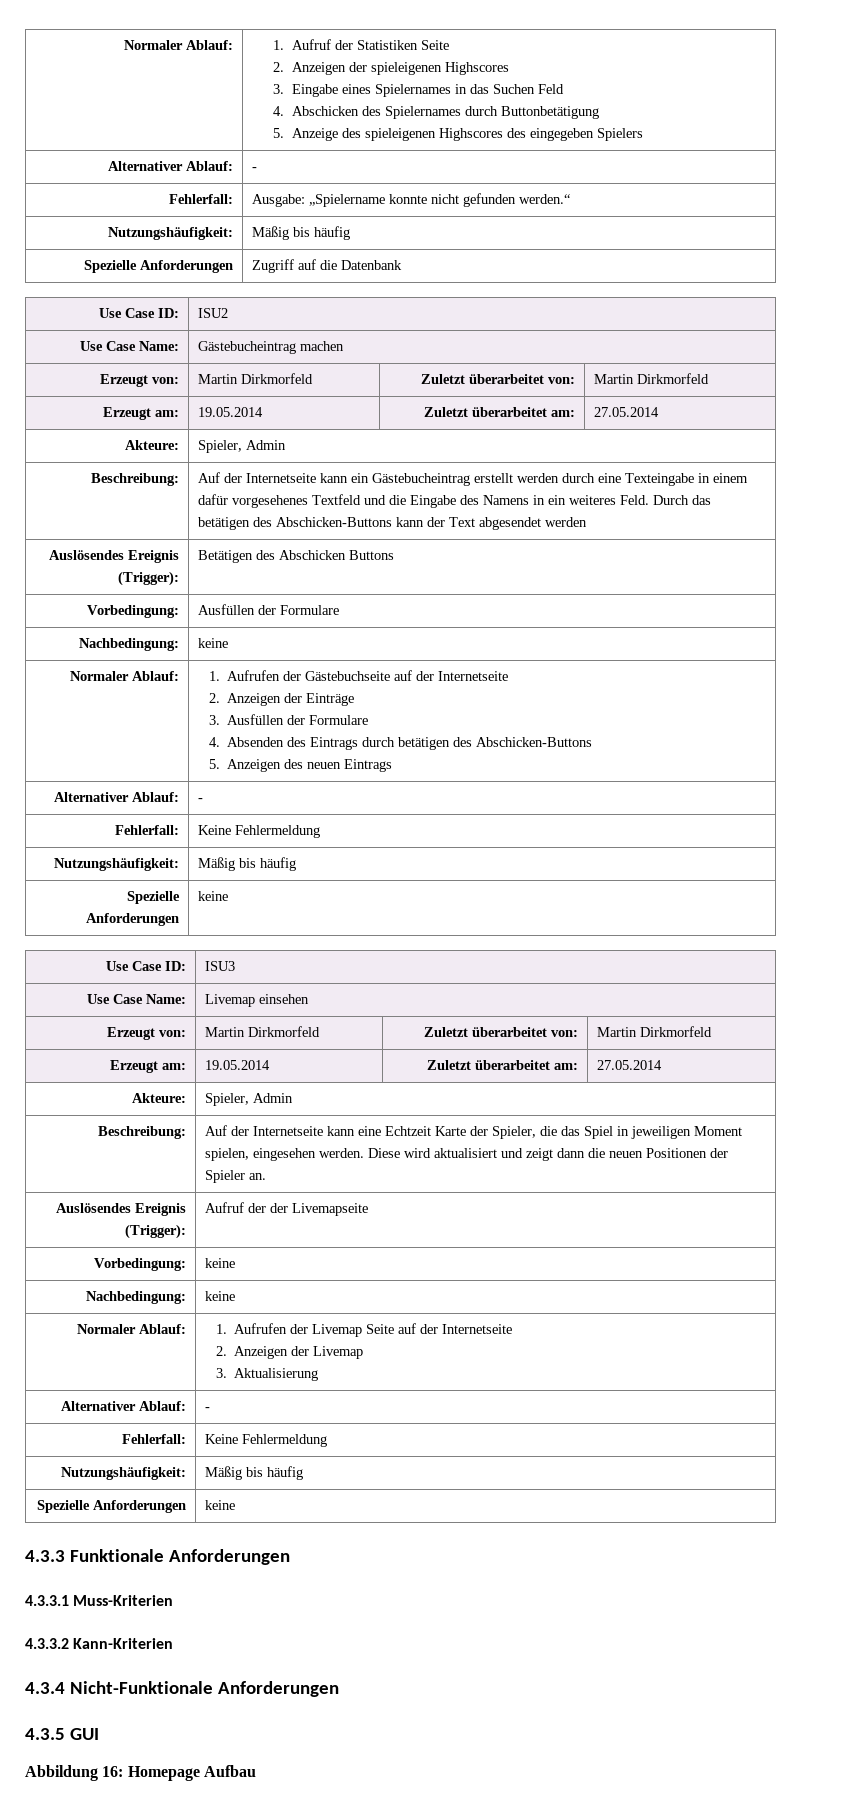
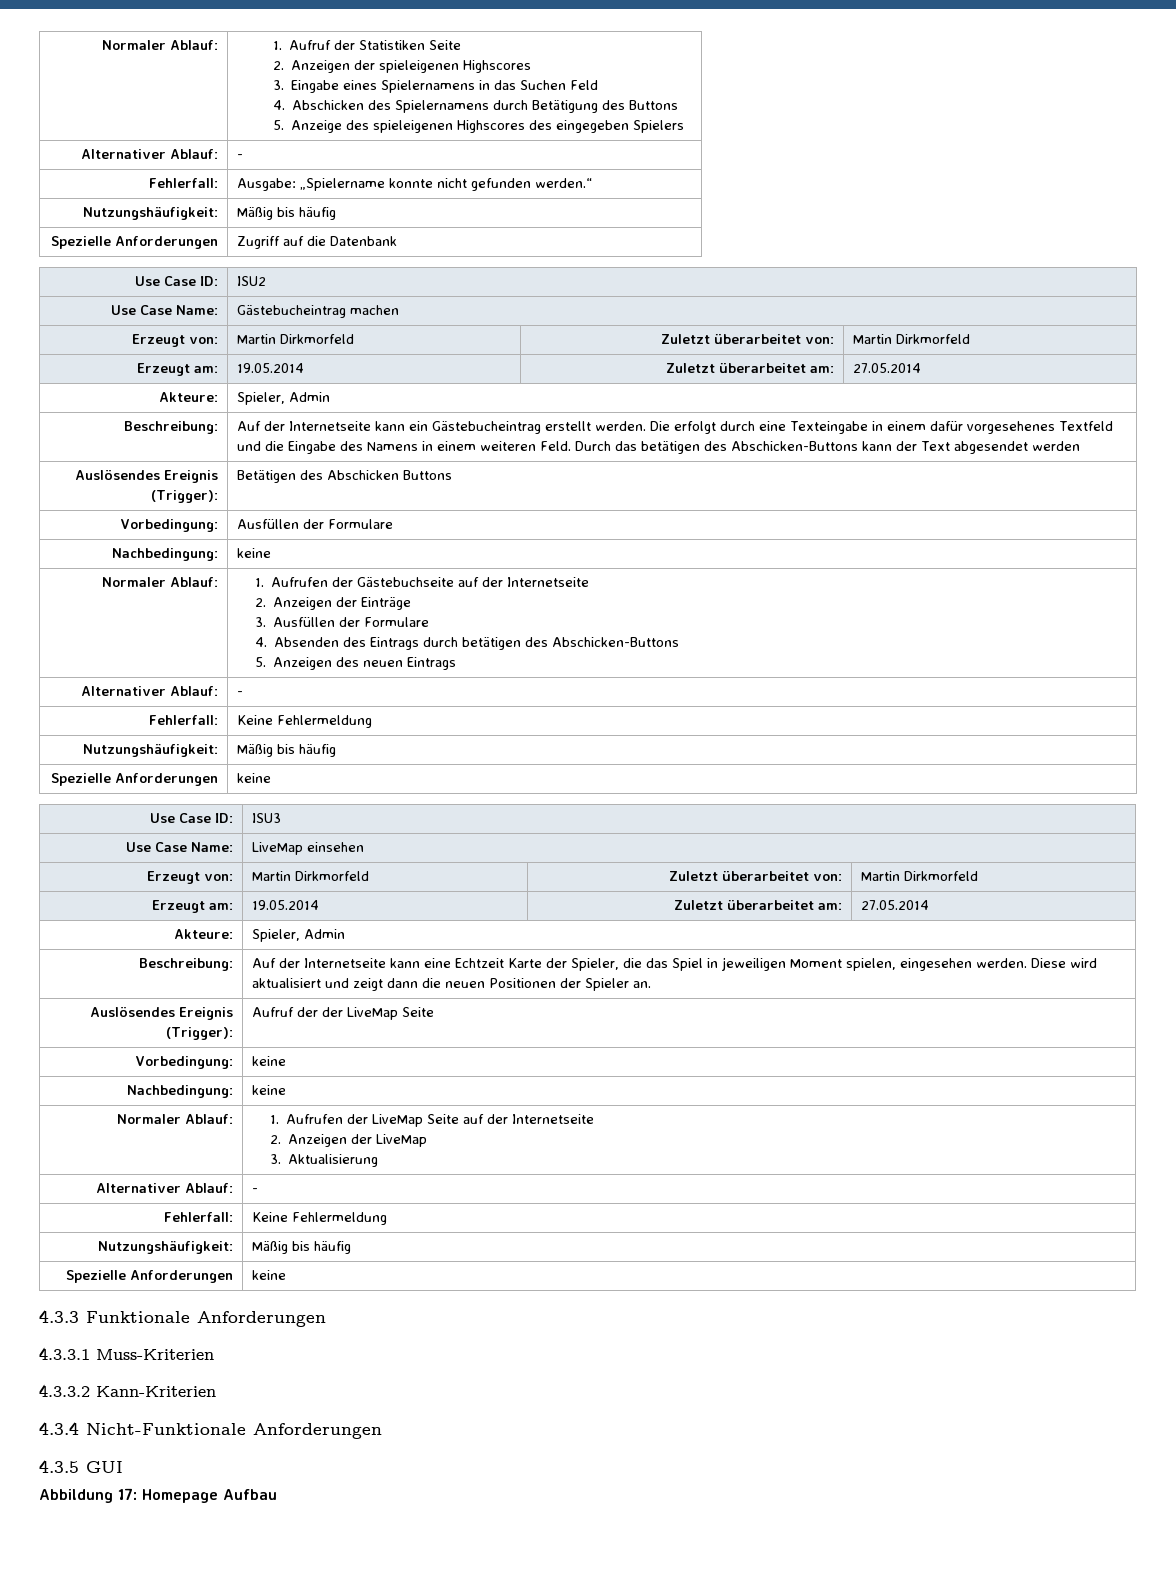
[374,84,451,97] Spielernames -> [380,80,475,93] Spielernamens
[384,106,599,119] Spielernames durch Buttonbetätigung -> [394,100,678,113] Spielernamens durch Betätigung des Buttons
[517,473,560,483] werden -> [594,421,716,434] werden. Die erfolgt
[548,495,617,505] ein weiteres -> [436,441,536,451] einem weiteren
[205,994,256,1007] Livemap -> [251,842,303,855] LiveMap
[292,1203,369,1216] Livemapseite -> [346,1007,434,1020] LiveMap Seite
[311,1324,362,1337] Livemap -> [371,1114,423,1127] LiveMap
[312,1346,363,1359] Livemap -> [375,1134,427,1147] LiveMap
[102,1766,124,1777] 16: -> [118,1488,137,1500] 17:

